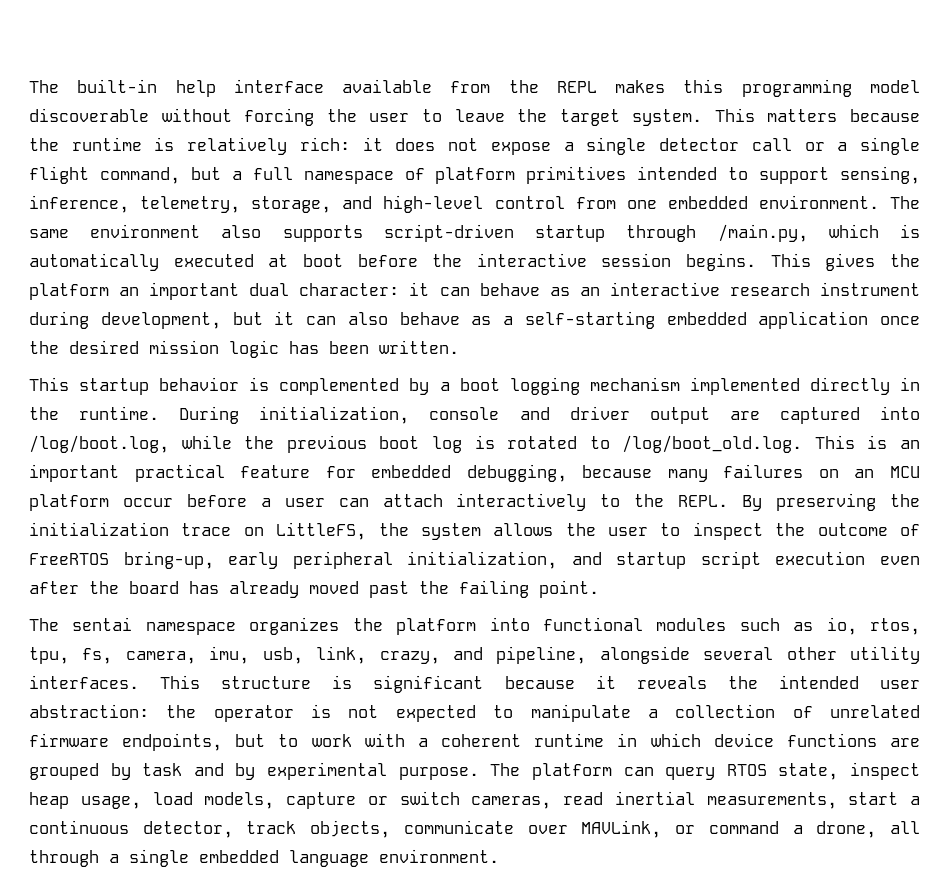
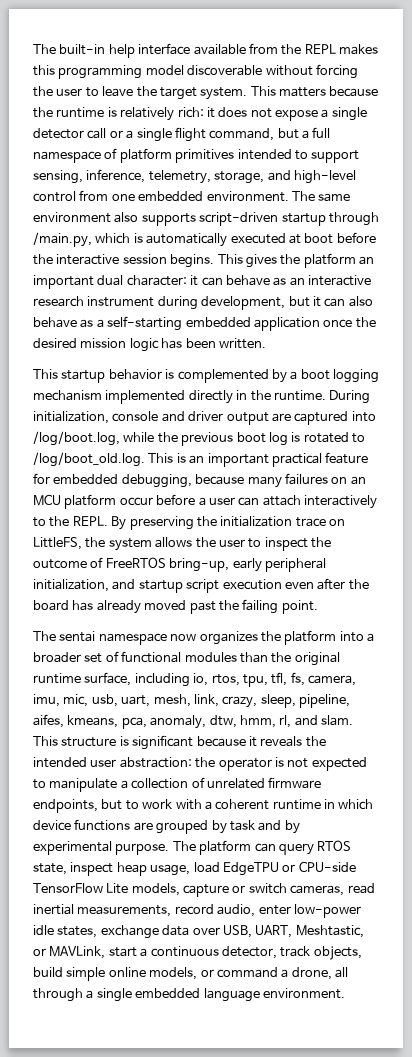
(236, 628) none -> [170,634,197,641] now
[542,617,814,631] functional modules such as -> [367,633,374,642] [33,651,340,666] [33,672,190,687] a broader set of functional modules than the original runtime surface, including
(69, 655) none -> [271,672,288,686] tfl,
[262,646,920,664] [29,675,139,689] usb, link, crazy, and pipeline, alongside several other utility interfaces. -> [63,694,350,708] [33,714,353,729] mic, usb, uart, mesh, link, crazy, sleep, pipeline, aifes, kmeans, pca, anomaly, dtw, hmm, rl, and slam.
(193, 798) none -> [222,861,356,876] [33,883,129,894] EdgeTPU or CPU-side TensorFlow Lite
(837, 800) none -> [174,904,361,918] [33,925,364,939] [33,946,106,959] record audio, enter low-power idle states, exchange data over USB, UART, Meshtastic, or MAVLink,
[403,820,662,838] communicate over MAVLink, -> [33,967,198,981] build simple online models,

